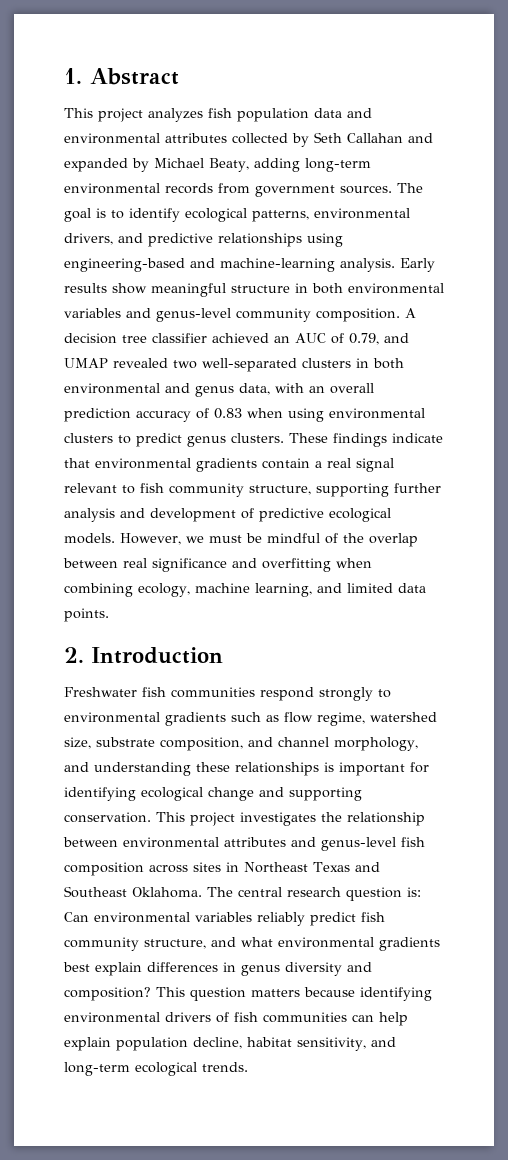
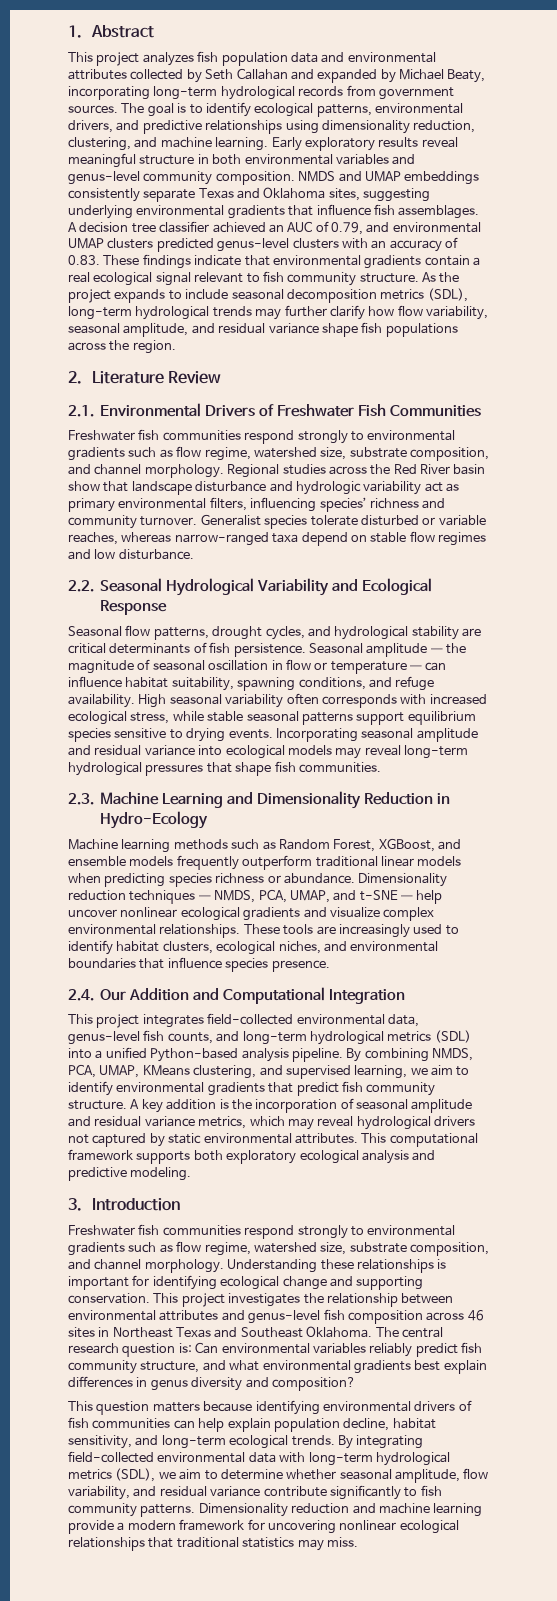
[253,158,371,172] [64,183,160,194] adding long-term environmental -> [68,86,295,100] incorporating long-term hydrological
[64,258,435,272] [64,283,147,294] engineering-based and machine-learning analysis. Early results show -> [321,120,476,134] [68,137,458,151] dimensionality reduction, clustering, and machine learning. Early exploratory results reveal
(400, 315) none -> [298,171,480,185] [68,187,431,202] [68,204,480,219] NMDS and UMAP embeddings consistently separate Texas and Oklahoma sites, suggesting underlying environmental gradients that influence fish assemblages.
[64,358,404,372] [64,383,374,397] [64,408,425,422] [64,433,284,447] UMAP revealed two well-separated clusters in both environmental and genus data, with an overall prediction accuracy of 0.83 when using environmental clusters to predict genus clusters. -> [392,222,481,233] [68,237,458,252] [68,255,100,265] environmental UMAP clusters predicted genus-level clusters with an accuracy of 0.83.
(351, 463) none -> [93,272,153,286] ecological
[249,483,441,497] [64,508,391,522] [64,533,418,547] [63,558,372,572] [64,583,426,597] [64,608,109,622] [64,647,84,663] structure, supporting further analysis and development of predictive ecological models. However, we must be mindful of the overlap between real significance and overfitting when combining ecology, machine learning, and limited data points. // 2. -> [359,272,460,283] [68,288,468,303] [68,305,488,320] [68,322,458,337] [68,340,176,354] [68,371,221,384] [68,403,481,417] [68,429,456,444] [68,446,489,461] [68,464,486,478] [68,481,459,495] [68,497,446,512] [68,514,486,529] [68,531,486,546] [68,549,194,560] [68,578,432,596] [100,600,168,615] [68,625,481,640] [68,642,466,657] [68,659,447,674] [68,676,435,691] [68,693,487,708] [68,711,476,725] [68,728,478,742] [68,745,468,759] [68,761,381,776] [68,791,450,809] [100,811,209,829] [68,838,461,853] [68,855,462,870] [68,873,448,887] [68,889,443,904] [68,907,435,921] [68,924,459,938] [68,940,439,955] [68,957,330,972] [68,987,405,1004] [68,1013,419,1028] [68,1030,471,1045] [68,1047,473,1062] [68,1064,470,1079] [68,1081,436,1096] [68,1098,473,1113] [68,1116,475,1130] [68,1133,478,1147] [68,1149,436,1164] [68,1167,192,1181] [68,1198,82,1211] structure. As the project expands to include seasonal decomposition metrics (SDL), long-term hydrological trends may further clarify how flow variability, seasonal amplitude, and residual variance shape fish populations across the region. // 2. Literature Review // 2.1. Environmental Drivers of Freshwater Fish Communities // Freshwater fish communities respond strongly to environmental gradients such as flow regime, watershed size, substrate composition, and channel morphology. Regional studies across the Red River basin show that landscape disturbance and hydrologic variability act as primary environmental filters, influencing species’ richness and community turnover. Generalist species tolerate disturbed or variable reaches, whereas narrow-ranged taxa depend on stable flow regimes and low disturbance. // 2.2. Seasonal Hydrological Variability and Ecological Response // Seasonal flow patterns, drought cycles, and hydrological stability are critical determinants of fish persistence. Seasonal amplitude — the magnitude of seasonal oscillation in flow or temperature — can influence habitat suitability, spawning conditions, and refuge availability. High seasonal variability often corresponds with increased ecological stress, while stable seasonal patterns support equilibrium species sensitive to drying events. Incorporating seasonal amplitude and residual variance into ecological models may reveal long-term hydrological pressures that shape fish communities. // 2.3. Machine Learning and Dimensionality Reduction in Hydro-Ecology // Machine learning methods such as Random Forest, XGBoost, and ensemble models frequently outperform traditional linear models when predicting species richness or abundance. Dimensionality reduction techniques — NMDS, PCA, UMAP, and t-SNE — help uncover nonlinear ecological gradients and visualize complex environmental relationships. These tools are increasingly used to identify habitat clusters, ecological niches, and environmental boundaries that influence species presence. // 2.4. Our Addition and Computational Integration // This project integrates field-collected environmental data, genus-level fish counts, and long-term hydrological metrics (SDL) into a unified Python-based analysis pipeline. By combining NMDS, PCA, UMAP, KMeans clustering, and supervised learning, we aim to identify environmental gradients that predict fish community structure. A key addition is the incorporation of seasonal amplitude and residual variance metrics, which may reveal hydrological drivers not captured by static environmental attributes. This computational framework supports both exploratory ecological analysis and predictive modeling. // 3.
[334,737,418,751] [64,762,191,776] morphology, and understanding -> [144,1259,318,1273] morphology. Understanding
(188, 868) none -> [467,1310,484,1321] 46
(151, 994) none -> (356, 1384) //
(248, 1067) none -> [337,1435,424,1449] [68,1451,450,1466] [68,1468,489,1483] [68,1485,442,1500] [68,1503,483,1517] [68,1519,459,1534] [68,1537,358,1551] By integrating field-collected environmental data with long-term hydrological metrics (SDL), we aim to determine whether seasonal amplitude, flow variability, and residual variance contribute significantly to fish community patterns. Dimensionality reduction and machine learning provide a modern framework for uncovering nonlinear ecological relationships that traditional statistics may miss.

